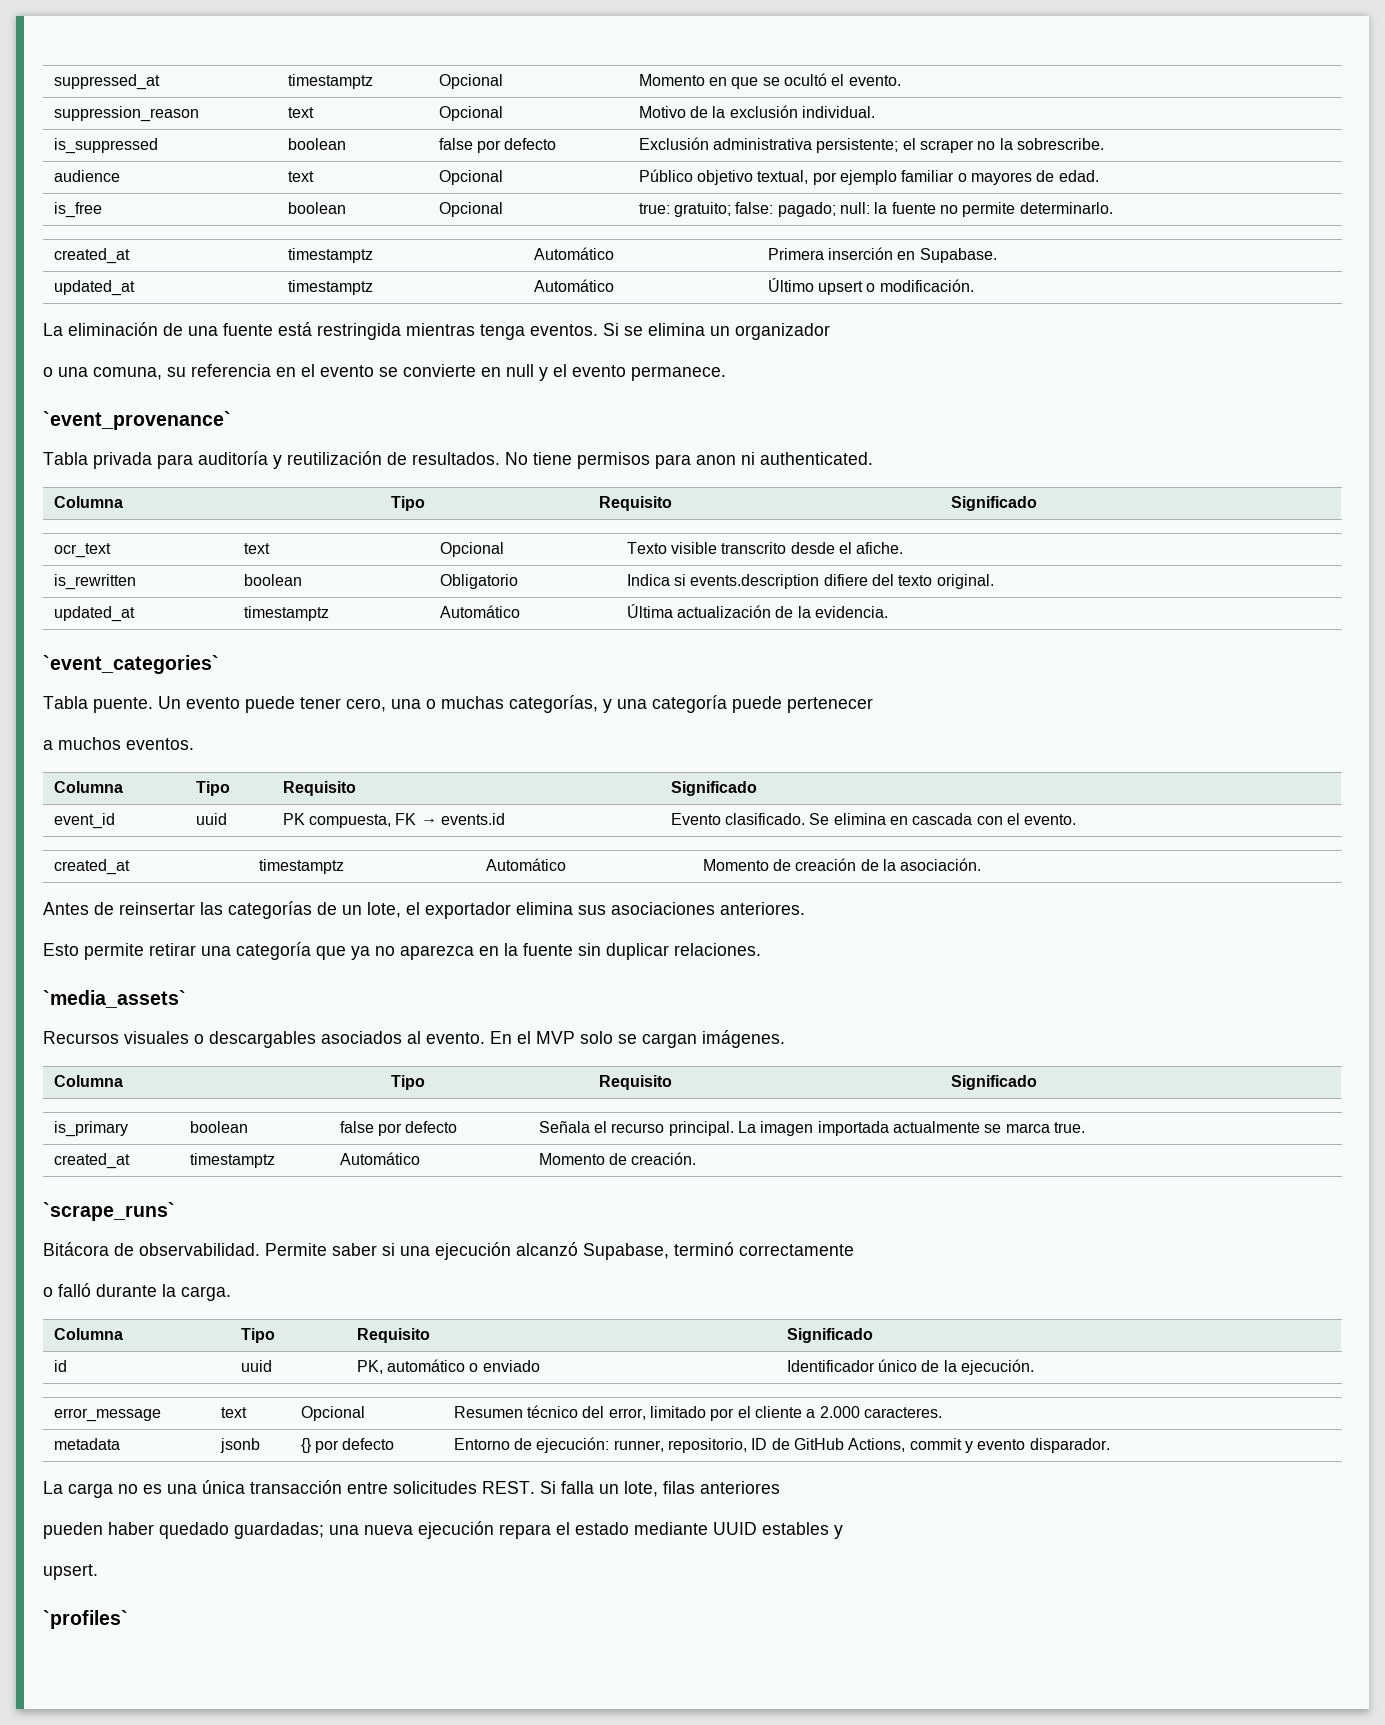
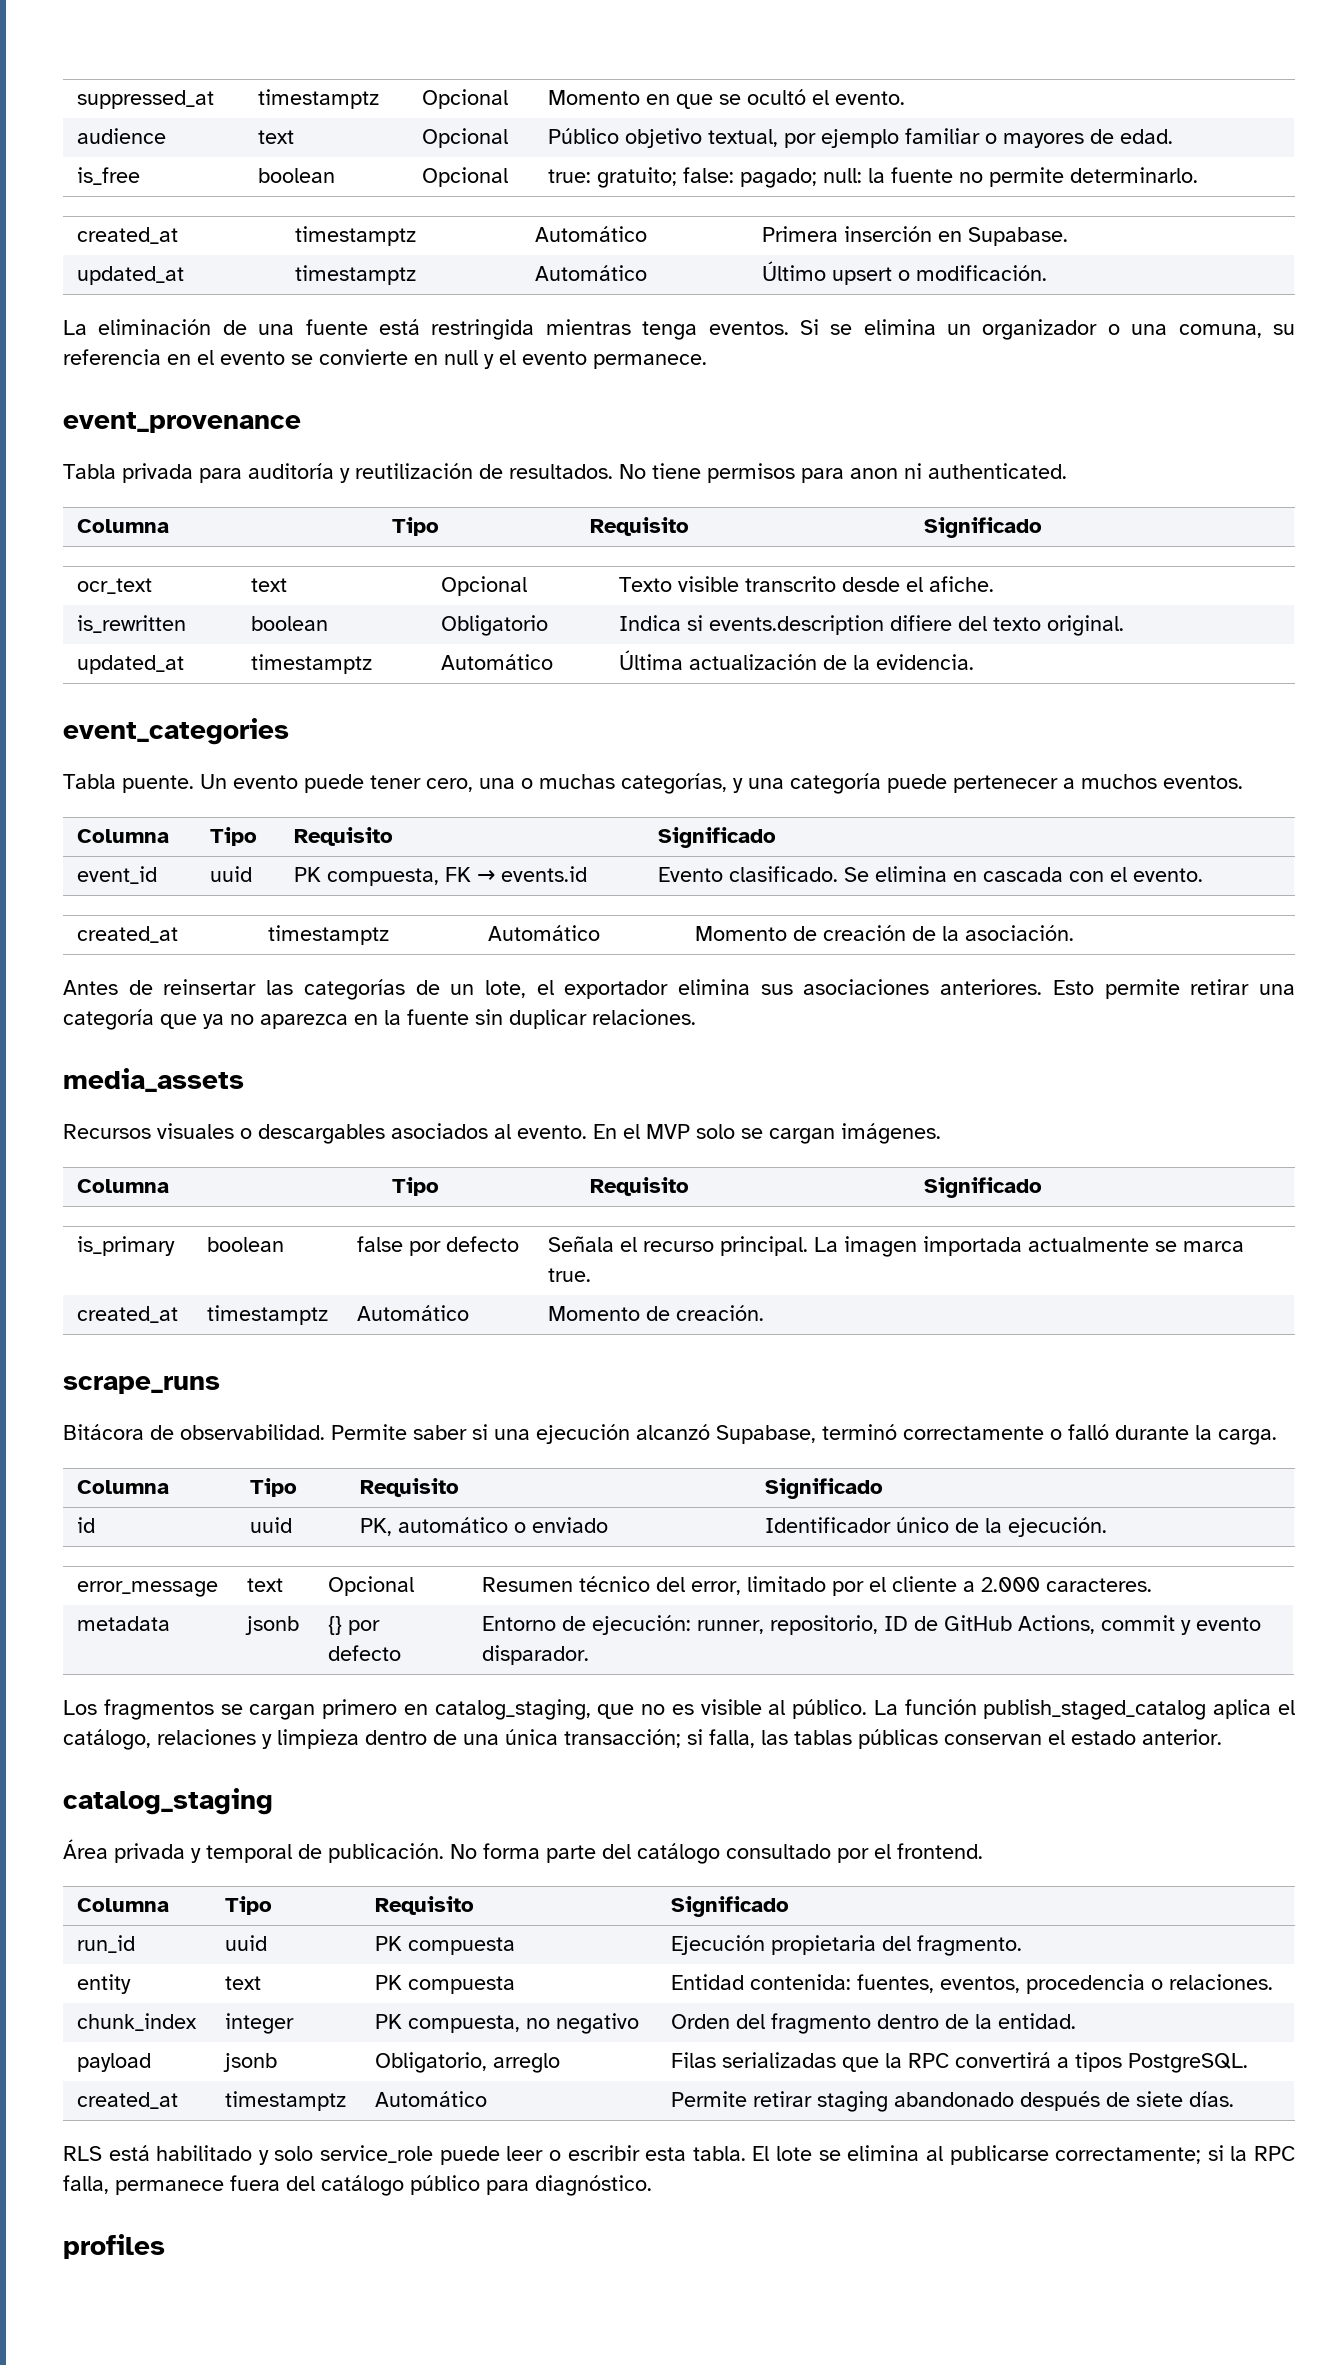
[53,106,199,122] [287,107,314,118] [438,106,503,121] [638,105,876,118] [53,138,158,154] [287,138,346,150] [438,138,557,153] [638,137,1105,153] // suppression_reason | text | Opcional | Motivo de la exclusión individual. // is_suppressed | boolean | false por defecto | Exclusión administrativa persistente; el scraper no la sobrescribe. -> (906, 98) none
(830, 331) // -> (1098, 329) none
[43,411,231,430] `event_provenance` -> [63,412,301,433] event_provenance
[43,655,219,674] `event_categories` -> [63,718,289,745] event_categories
(873, 705) // -> (1058, 784) none
(805, 908) // -> (1043, 987) none
[43,990,186,1008] `media_assets` -> [63,1068,244,1092] media_assets
[43,1202,175,1221] `scrape_runs` -> [63,1376,220,1394] scrape_runs
(854, 1250) // -> (1044, 1433) none
[43,1480,780,1498] [43,1521,843,1539] [43,1564,98,1580] [43,1610,128,1629] La carga no es una única transacción entre solicitudes REST. Si falla un lote, filas anteriores // pueden haber quedado guardadas; una nueva ejecución repara el estado mediante UUID estables y // upsert. // `profiles` -> [63,1699,1295,1720] [63,1729,1222,1750] [63,1788,273,1815] [63,1839,983,1864] [77,1898,170,1912] [225,1896,273,1915] [375,1896,475,1915] [671,1896,790,1917] [77,1935,136,1953] [225,1935,268,1951] [375,1936,516,1955] [671,1935,1023,1956] [77,1974,132,1994] [225,1976,262,1990] [375,1975,516,1994] [671,1974,1274,1994] [77,2013,198,2031] [225,2013,295,2034] [375,2013,640,2034] [671,2013,1077,2034] [77,2053,152,2072] [223,2053,278,2072] [375,2052,561,2073] [671,2052,1249,2073] [77,2092,179,2109] [225,2091,347,2111] [375,2091,488,2107] [671,2091,1235,2112] [63,2145,1295,2165] [63,2175,652,2196] [63,2234,165,2259] Los fragmentos se cargan primero en catalog_staging, que no es visible al público. La función publish_staged_catalog aplica el catálogo, relaciones y limpieza dentro de una única transacción; si falla, las tablas públicas conservan el estado anterior. // catalog_staging // Área privada y temporal de publicación. No forma parte del catálogo consultado por el frontend. // Columna | Tipo | Requisito | Significado // run_id | uuid | PK compuesta | Ejecución propietaria del fragmento. // entity | text | PK compuesta | Entidad contenida: fuentes, eventos, procedencia o relaciones. // chunk_index | integer | PK compuesta, no negativo | Orden del fragmento dentro de la entidad. // payload | jsonb | Obligatorio, arreglo | Filas serializadas que la RPC convertirá a tipos PostgreSQL. // created_at | timestamptz | Automático | Permite retirar staging abandonado después de siete días. // RLS está habilitado y solo service_role puede leer o escribir esta tabla. El lote se elimina al publicarse correctamente; si la RPC falla, permanece fuera del catálogo público para diagnóstico. // profiles

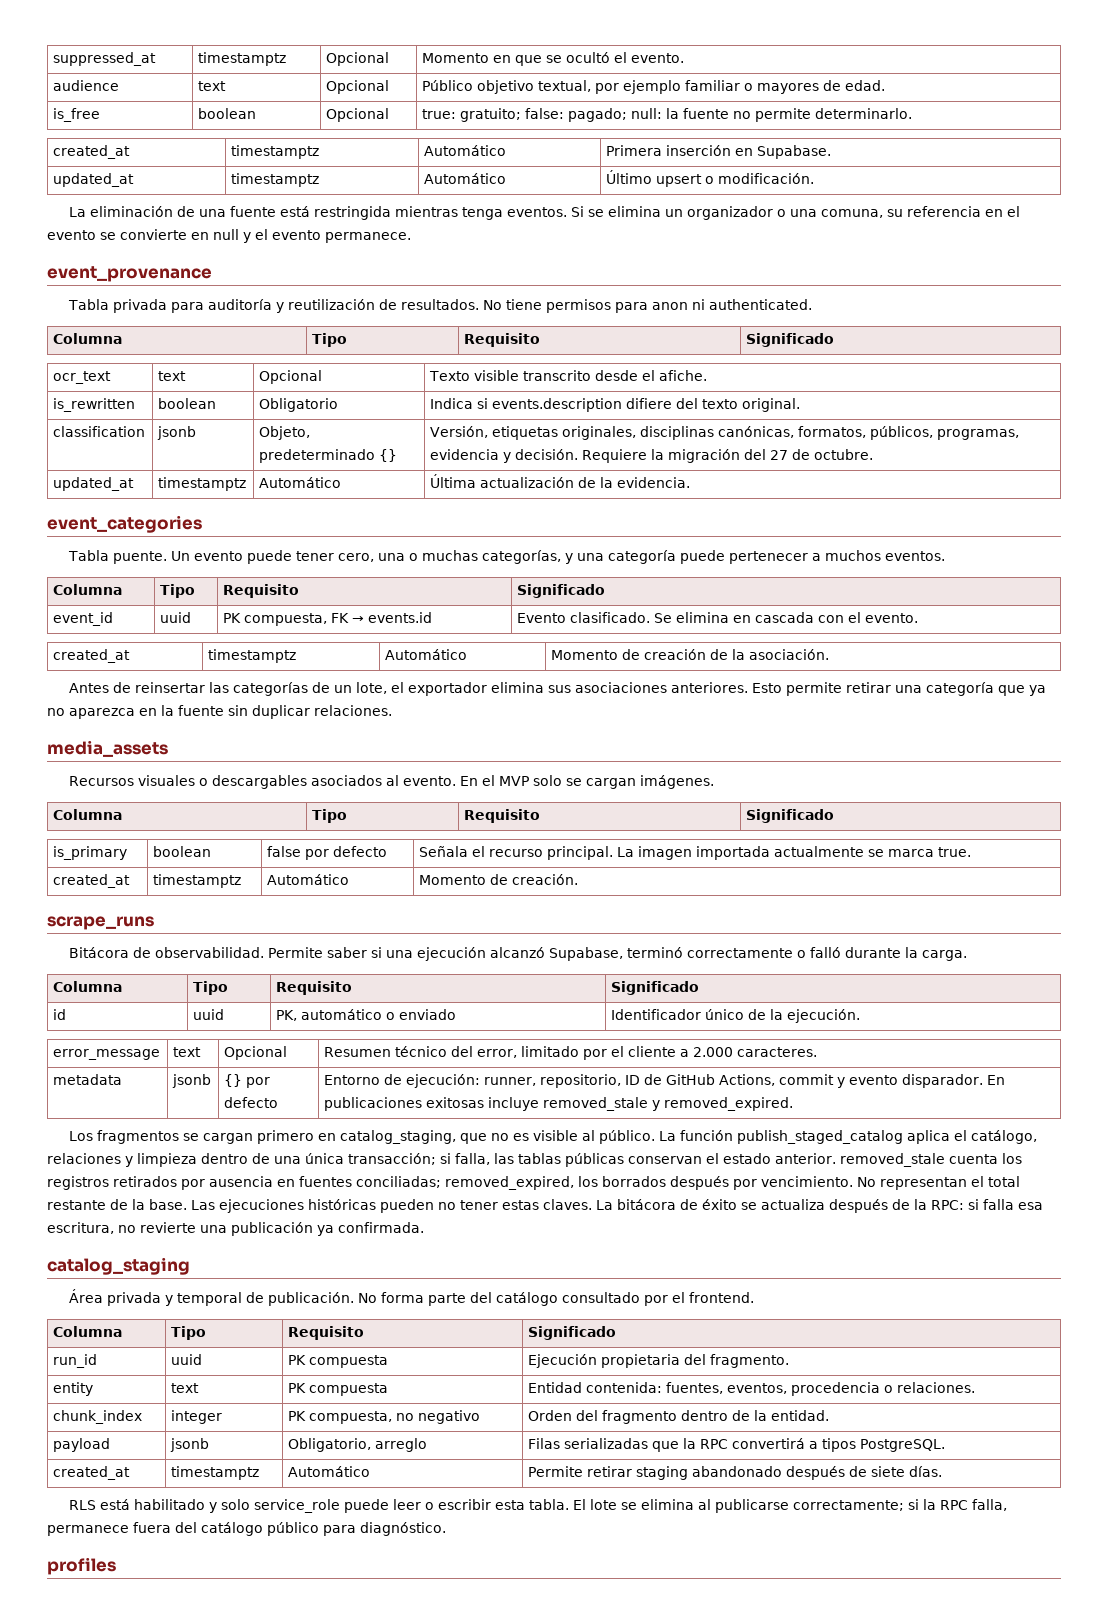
(1125, 625) none -> [53,426,146,437] [157,426,197,440] [259,426,311,440] [259,449,398,463] [430,426,1020,440] [430,449,874,463] // classification | jsonb | Objeto, predeterminado {} | Versión, etiquetas originales, disciplinas canónicas, formatos, públicos, programas, evidencia y decisión. Requiere la migración del 27 de octubre.
(590, 1655) none -> [987,1075,1006,1085] [324,1097,794,1111] En publicaciones exitosas incluye removed_stale y removed_expired.
(1222, 1737) none -> [839,1153,1022,1167] [47,1176,1020,1190] [47,1199,1043,1213] [47,1222,424,1236] removed_stale cuenta los registros retirados por ausencia en fuentes conciliadas; removed_expired, los borrados después por vencimiento. No representan el total restante de la base. Las ejecuciones históricas pueden no tener estas claves. La bitácora de éxito se actualiza después de la RPC: si falla esa escritura, no revierte una publicación ya confirmada.

